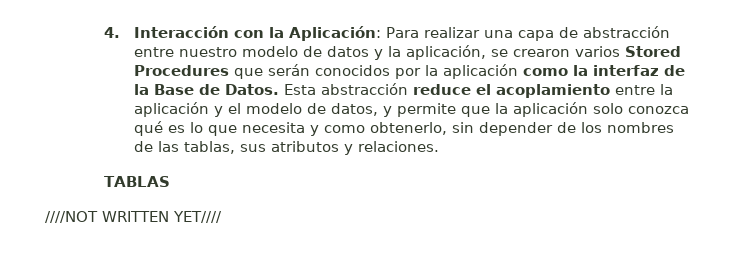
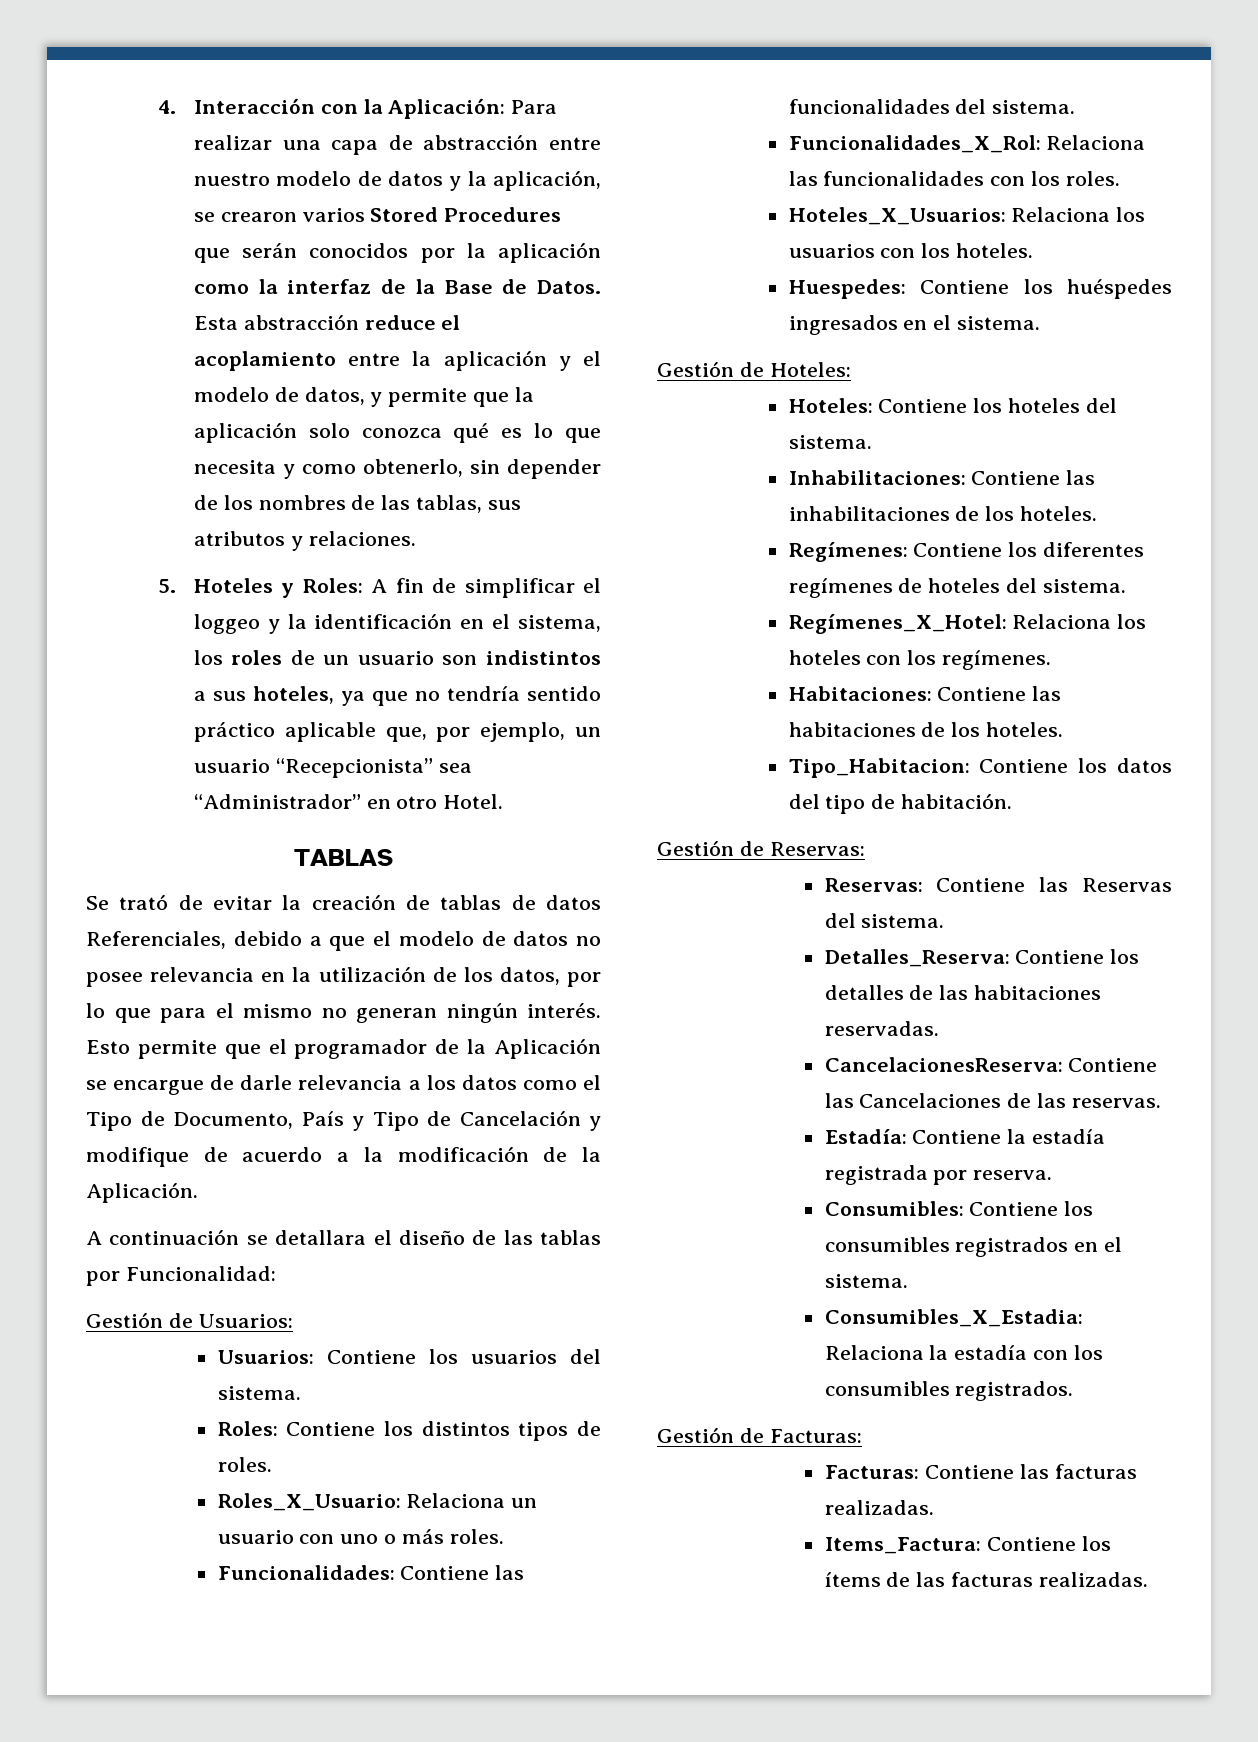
[104,176,171,187] [45,211,222,223] TABLAS // ////NOT WRITTEN YET//// -> [157,578,601,598] [193,613,601,634] [193,650,601,665] [193,686,601,706] [193,722,601,742] [193,758,472,778] [193,794,504,809] [294,849,393,866] [86,894,601,910] [86,931,601,951] [86,966,601,987] [86,1003,601,1023] [86,1038,601,1059] [86,1075,601,1095] [86,1110,601,1131] [86,1146,601,1167] [86,1182,198,1203] [86,1229,601,1245] [86,1266,276,1286] [86,1312,293,1328] [217,1349,601,1364] [217,1386,301,1400] [217,1421,601,1441] [217,1457,272,1472] [217,1493,538,1511] [217,1529,504,1544] [217,1565,525,1580] [788,99,1076,114] [788,135,1146,153] [788,171,1120,186] [788,207,1146,225] [788,243,1033,258] [788,279,1172,299] [788,315,1040,335] [657,361,851,377] [788,398,1117,413] [788,435,872,449] [788,470,1096,485] [788,506,1097,521] [788,542,1144,562] [788,578,1126,598] [788,614,1147,634] [788,650,1051,670] [788,686,1062,701] [788,722,1063,737] [788,758,1172,778] [788,793,1012,814] [657,840,865,856] [824,877,1172,892] [824,913,945,928] [824,949,1140,967] [824,985,1101,1000] [824,1021,939,1036] [824,1057,1158,1072] [824,1093,1161,1108] [824,1129,1105,1144] [824,1165,1053,1185] [824,1201,1094,1216] [824,1237,1122,1257] [824,1274,908,1288] [824,1309,1083,1327] [824,1345,1103,1360] [824,1381,1074,1401] [657,1427,862,1443] [824,1464,1137,1479] [824,1500,934,1515] [824,1536,1112,1554] [824,1572,1148,1587] 5. Hoteles y Roles: A fin de simplificar el loggeo y la identificación en el sistema, los roles de un usuario son indistintos a sus hoteles, ya que no tendría sentido práctico aplicable que, por ejemplo, un usuario “Recepcionista” sea “Administrador” en otro Hotel. // TABLAS // Se trató de evitar la creación de tablas de datos Referenciales, debido a que el modelo de datos no posee relevancia en la utilización de los datos, por lo que para el mismo no generan ningún interés. Esto permite que el programador de la Aplicación se encargue de darle relevancia a los datos como el Tipo de Documento, País y Tipo de Cancelación y modifique de acuerdo a la modificación de la Aplicación. // A continuación se detallara el diseño de las tablas por Funcionalidad: // Gestión de Usuarios: // Usuarios: Contiene los usuarios del sistema. // Roles: Contiene los distintos tipos de roles. // Roles_X_Usuario: Relaciona un usuario con uno o más roles. // Funcionalidades: Contiene las funcionalidades del sistema. // Funcionalidades_X_Rol: Relaciona las funcionalidades con los roles. // Hoteles_X_Usuarios: Relaciona los usuarios con los hoteles. // Huespedes: Contiene los huéspedes ingresados en el sistema. // Gestión de Hoteles: // Hoteles: Contiene los hoteles del sistema. // Inhabilitaciones: Contiene las inhabilitaciones de los hoteles. // Regímenes: Contiene los diferentes regímenes de hoteles del sistema. // Regímenes_X_Hotel: Relaciona los hoteles con los regímenes. // Habitaciones: Contiene las habitaciones de los hoteles. // Tipo_Habitacion: Contiene los datos del tipo de habitación. // Gestión de Reservas: // Reservas: Contiene las Reservas del sistema. // Detalles_Reserva: Contiene los detalles de las habitaciones reservadas. // CancelacionesReserva: Contiene las Cancelaciones de las reservas. // Estadía: Contiene la estadía registrada por reserva. // Consumibles: Contiene los consumibles registrados en el sistema. // Consumibles_X_Estadia: Relaciona la estadía con los consumibles registrados. // Gestión de Facturas: // Facturas: Contiene las facturas realizadas. // Items_Factura: Contiene los ítems de las facturas realizadas.

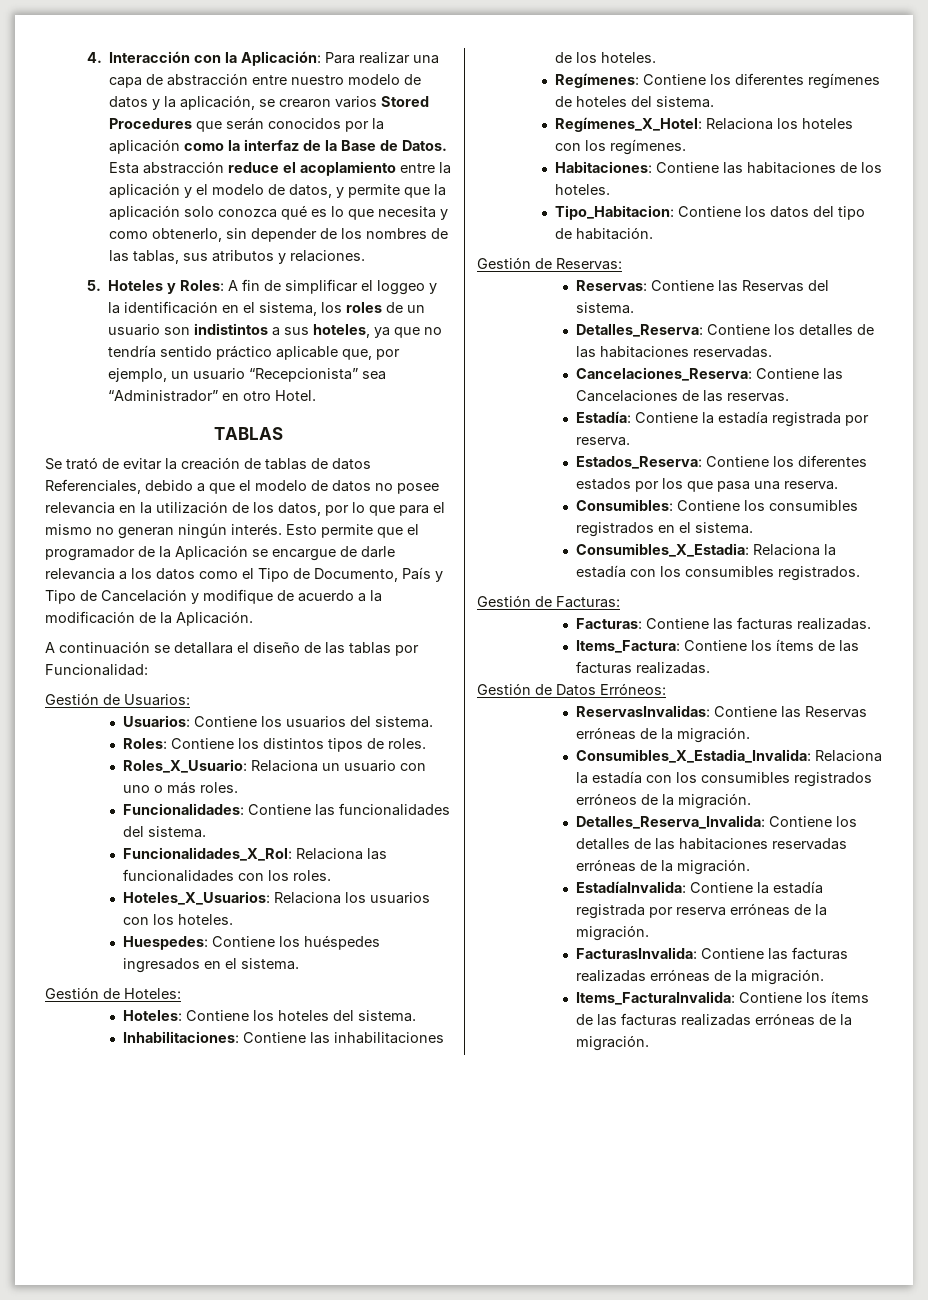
[824,1057,1063,1072] CancelacionesReserva: -> [575,367,752,381] Cancelaciones_Reserva:
(1053, 1175) none -> [575,455,867,469] [575,478,838,492] // Estados_Reserva: Contiene los diferentes estados por los que pasa una reserva.
(1148, 1579) none -> [477,683,666,696] [575,705,867,718] [575,727,750,743] [575,749,882,763] [575,771,872,787] [575,793,751,809] [575,815,857,829] [575,838,847,850] [575,859,750,875] [575,881,823,894] [575,903,827,919] [575,925,649,941] [575,947,848,960] [575,969,824,985] [575,991,869,1005] [575,1013,852,1026] [575,1035,649,1051] // Gestión de Datos Erróneos: // ReservasInvalidas: Contiene las Reservas erróneas de la migración. // Consumibles_X_Estadia_Invalida: Relaciona la estadía con los consumibles registrados erróneos de la migración. // Detalles_Reserva_Invalida: Contiene los detalles de las habitaciones reservadas erróneas de la migración. // EstadíaInvalida: Contiene la estadía registrada por reserva erróneas de la migración. // FacturasInvalida: Contiene las facturas realizadas erróneas de la migración. // Items_FacturaInvalida: Contiene los ítems de las facturas realizadas erróneas de la migración.

